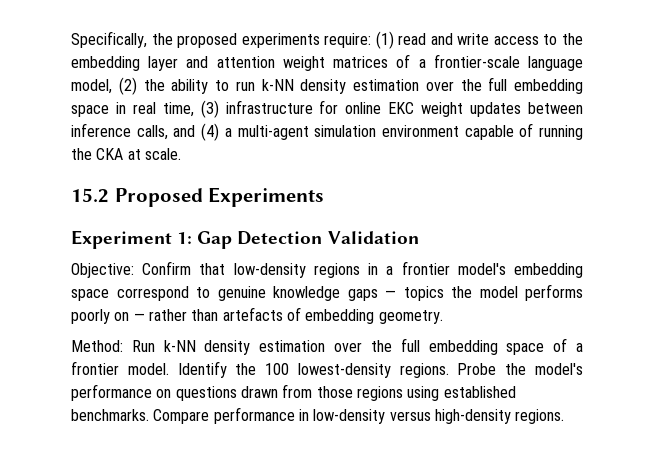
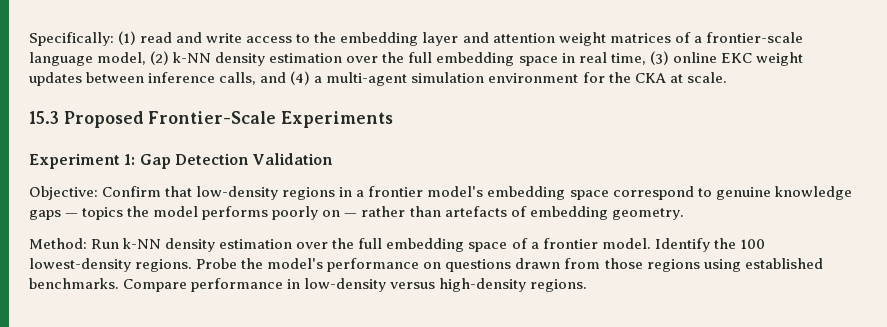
[71,31,372,48] Specifically, the proposed experiments require: -> [29,32,114,46] Specifically:
[143,79,255,94] the ability to run -> (170, 58) none
[225,100,339,114] infrastructure for -> (669, 58) none
[464,123,583,140] capable of running -> [582,72,605,83] for
[71,188,203,207] 15.2 Proposed -> [29,111,277,128] 15.3 Proposed Frontier-Scale

